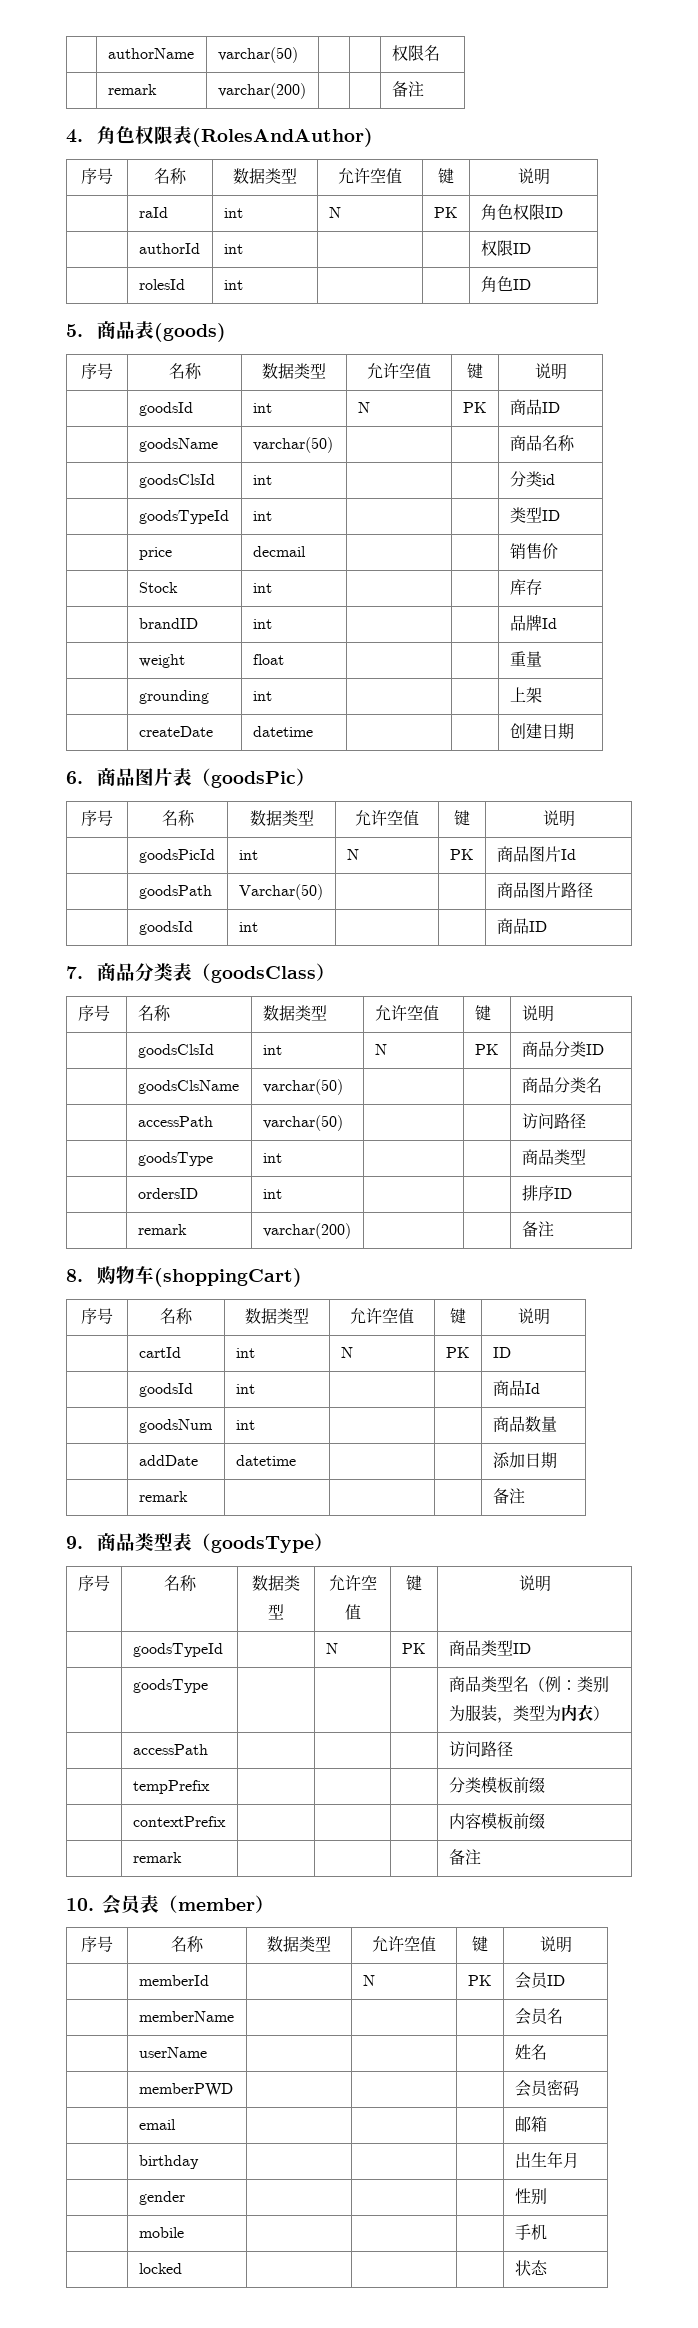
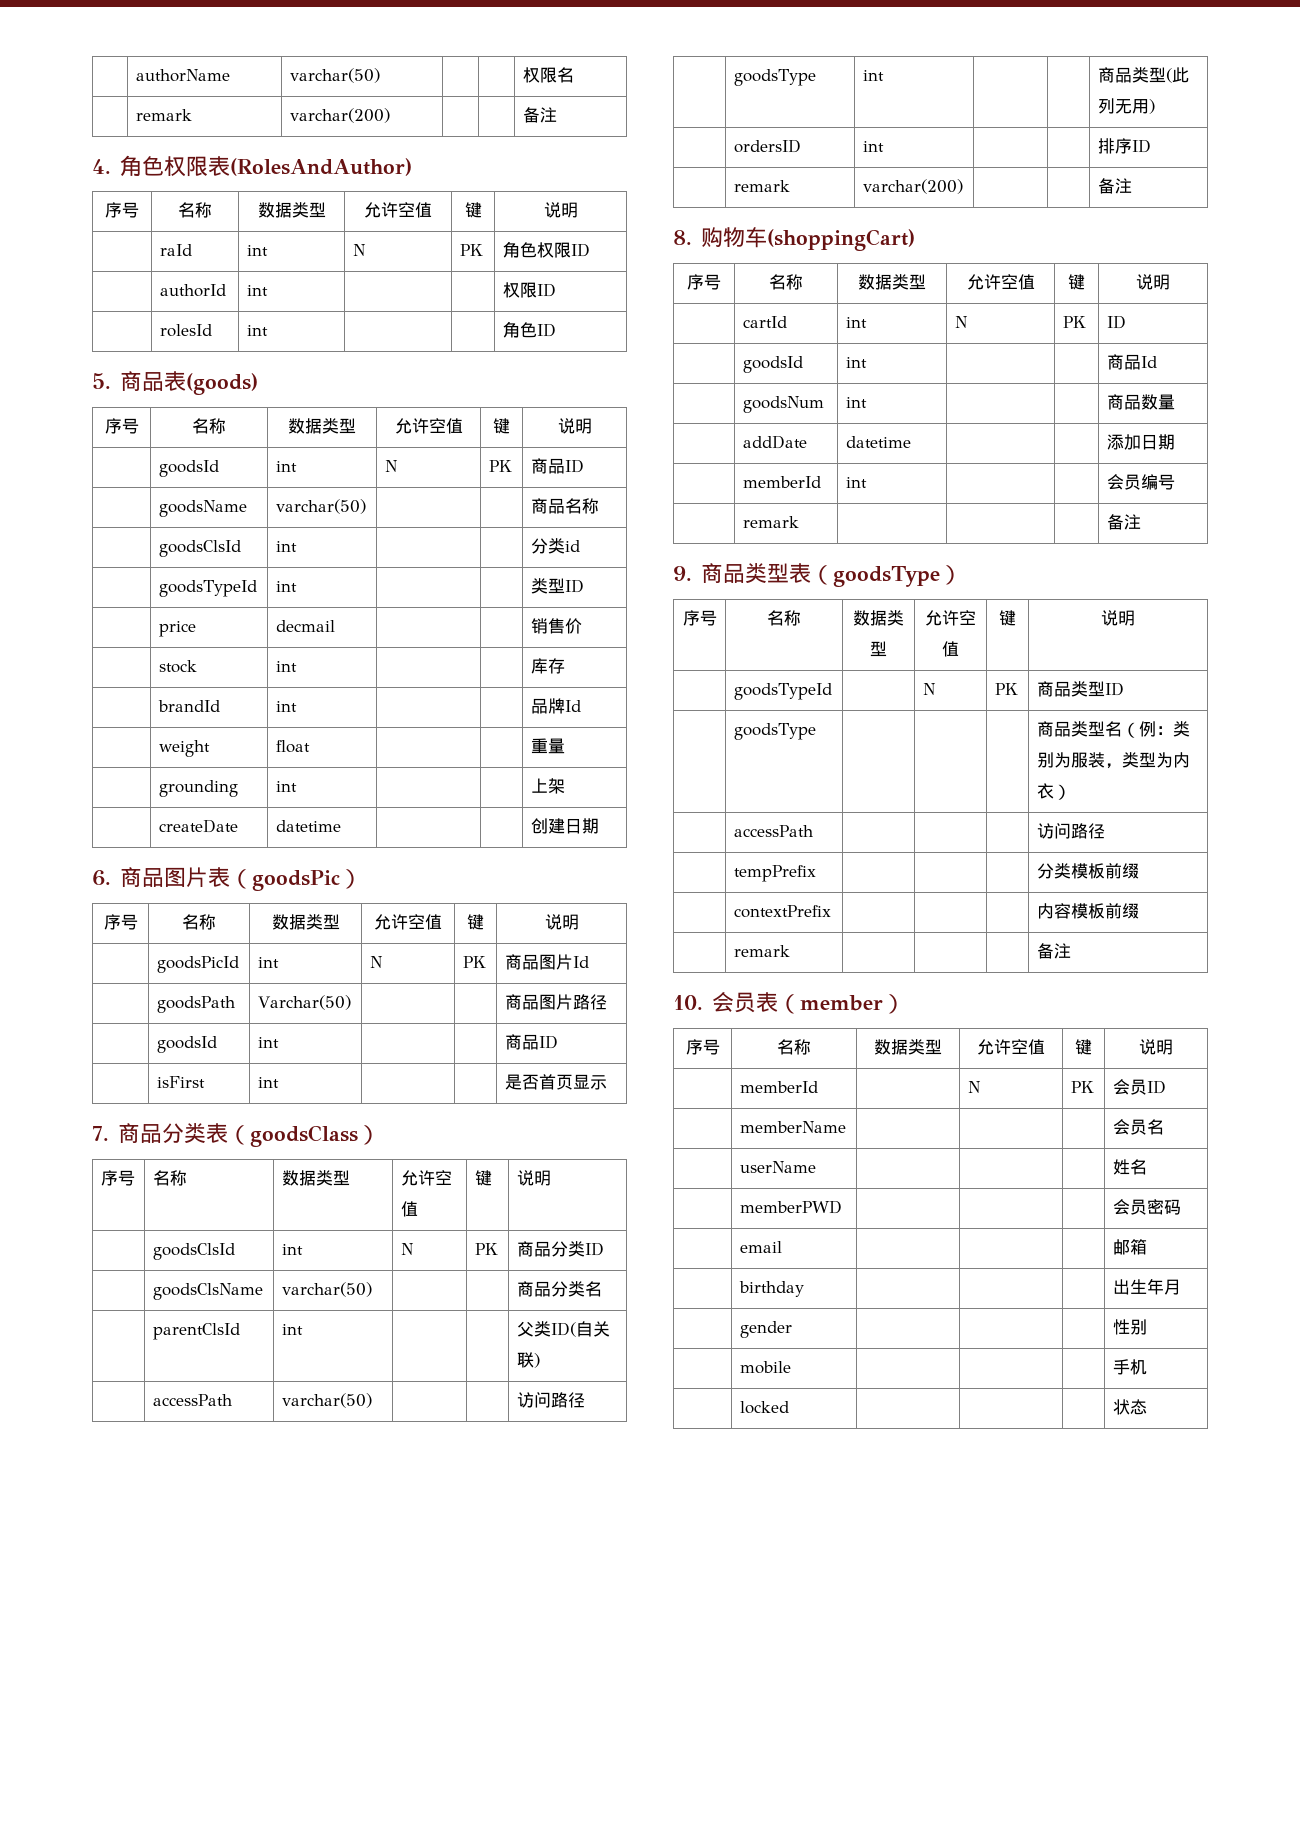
[138,582,178,593] Stock -> [158,660,197,673] stock
[138,618,198,629] brandID -> [157,700,220,712] brandId
(547, 926) none -> [156,1076,205,1088] [257,1077,279,1088] [504,1074,607,1090] // | isFirst | int | | | 是否首页显示
(602, 1085) none -> [152,1323,240,1340] [281,1324,303,1335] [516,1321,610,1337] [516,1352,540,1368] // | parentClsId | int | | | 父类ID(自关联)
(586, 1157) none -> [1165,67,1189,83] [1097,98,1155,114] (此列无用)
(557, 1460) none -> [742,476,821,488] [845,477,867,488] [1106,474,1175,490] // | memberId | int | | | 会员编号

